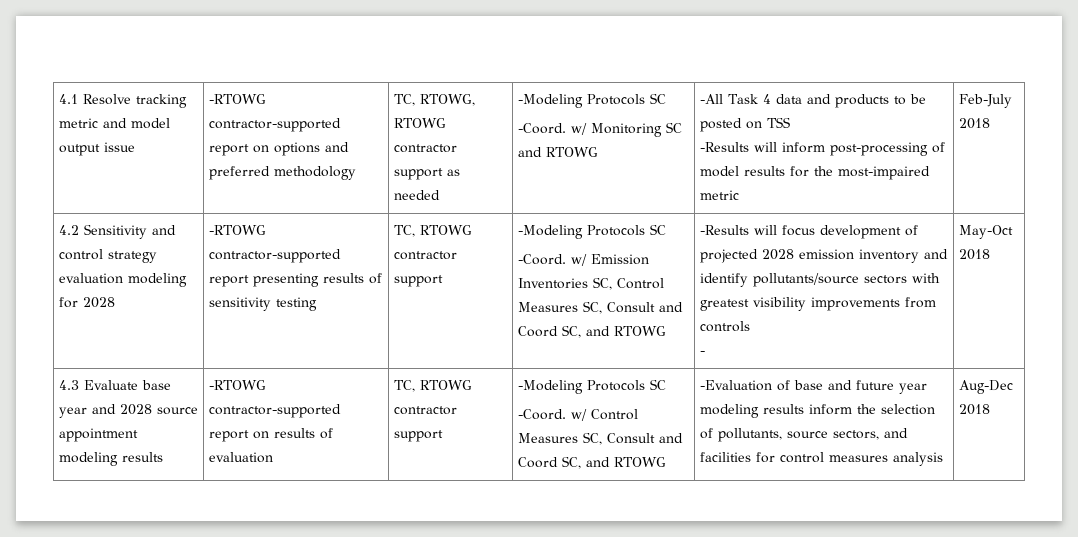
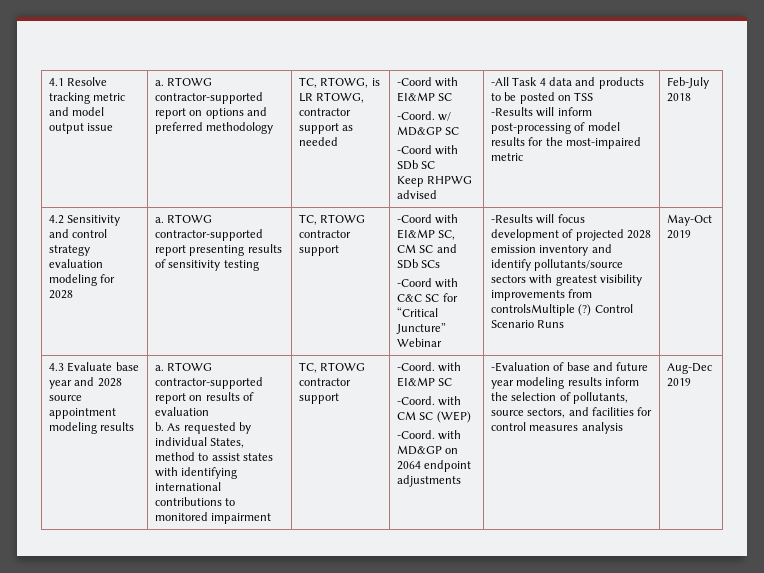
[208,94,266,104] -RTOWG -> [154,77,213,86] a. RTOWG
[393,118,446,128] RTOWG -> [371,78,380,86] [298,92,365,103] is LR RTOWG,
[517,93,666,108] [517,122,682,137] [517,147,598,157] -Modeling Protocols SC // -Coord. w/ Monitoring SC and RTOWG -> [396,77,459,87] [396,92,453,102] [396,111,452,121] [396,126,460,136] [396,145,459,155] [396,160,436,170] [396,176,473,187] [396,190,437,199] -Coord with EI&MP SC // -Coord. w/ MD&GP SC // -Coord with SDb SC // Keep RHPWG advised
[208,225,266,235] -RTOWG -> [154,214,213,223] a. RTOWG
[517,224,666,239] [517,254,649,266] [517,277,664,290] [517,301,683,314] [517,325,666,338] -Modeling Protocols SC // -Coord. w/ Emission Inventories SC, Control Measures SC, Consult and Coord SC, and RTOWG -> [396,214,459,224] [396,229,456,240] [396,244,457,253] [396,259,441,269] [396,278,459,288] [396,293,458,302] [396,307,438,317] [395,323,446,334] [396,338,442,347] -Coord with EI&MP SC, CM SC and SDb SCs // -Coord with C&C SC for “Critical Juncture” Webinar
[699,321,750,332] [699,351,705,355] controls // - -> [490,304,633,316] [490,320,565,328] controlsMultiple (?) Control Scenario Runs
[958,249,990,260] 2018 -> [666,230,691,239] 2019
[208,380,266,390] -RTOWG -> [154,362,213,371] a. RTOWG
[393,380,472,392] [393,406,457,415] [393,430,443,442] [517,379,666,394] [517,409,638,421] [517,432,683,445] [517,456,666,469] | TC, RTOWG contractor support | -Modeling Protocols SC // -Coord. w/ Control Measures SC, Consult and Coord SC, and RTOWG -> [154,422,251,434] [154,437,245,448] [154,452,273,461] [154,467,238,479] [154,482,221,491] [154,497,236,506] [154,512,272,524] [298,362,366,373] [298,378,351,386] [298,393,339,404] [396,362,462,372] [396,377,453,387] [396,396,462,406] [396,411,471,423] [396,430,462,440] [396,445,459,455] [396,460,472,472] [396,475,461,487] // b. As requested by individual States, method to assist states with identifying international contributions to monitored impairment | TC, RTOWG contractor support | -Coord. with EI&MP SC // -Coord. with CM SC (WEP) // -Coord. with MD&GP on 2064 endpoint adjustments
[958,404,990,415] 2018 -> [666,378,691,387] 2019

